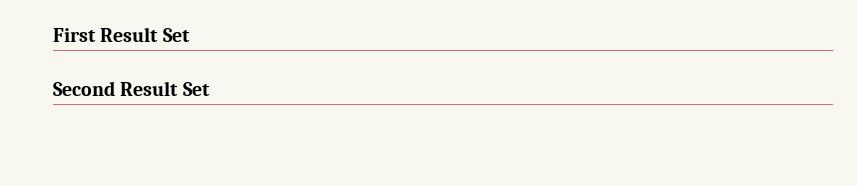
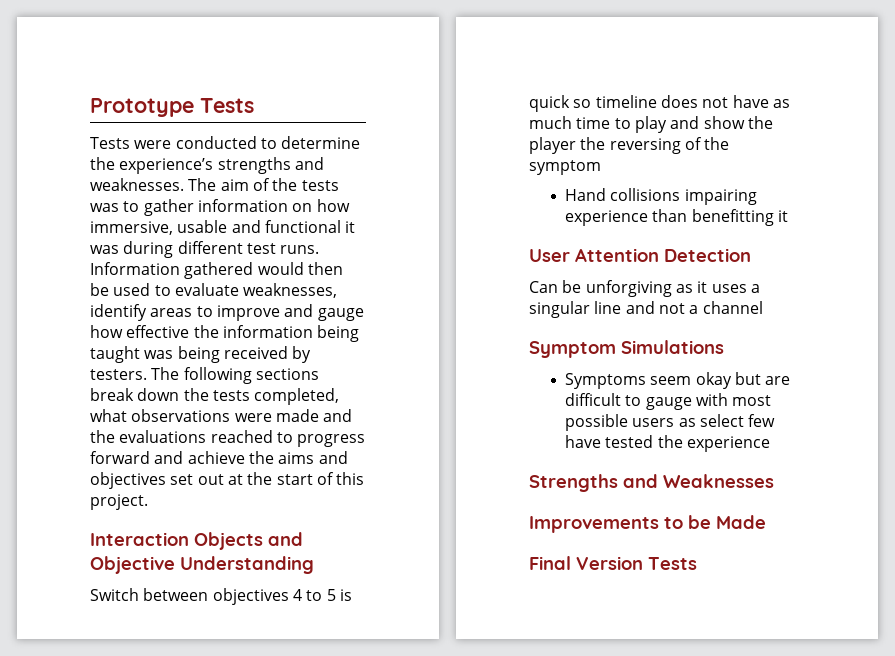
[53,27,190,42] [53,81,210,96] First Result Set // Second Result Set -> [90,98,254,117] [90,136,361,149] [90,157,324,174] [90,178,339,191] [90,199,350,216] [90,220,356,235] [90,241,320,258] [90,262,343,279] [90,283,338,298] [90,304,364,321] [90,325,360,342] [90,346,312,363] [90,367,319,384] [90,388,340,405] [90,409,353,422] [90,430,366,447] [90,451,348,464] [90,472,365,489] [90,494,148,510] [90,532,303,550] [90,556,314,574] [90,588,352,605] [529,95,790,112] [529,116,773,133] [529,137,730,154] [529,160,601,175] [565,188,757,205] [565,209,788,226] [529,248,751,262] [529,280,760,297] [529,301,763,318] [529,340,724,358] [565,372,791,389] [565,393,772,410] [565,414,776,431] [565,435,770,452] [529,474,774,492] [529,515,766,533] [529,556,697,570] Prototype Tests // Tests were conducted to determine the experience’s strengths and weaknesses. The aim of the tests was to gather information on how immersive, usable and functional it was during different test runs. Information gathered would then be used to evaluate weaknesses, identify areas to improve and gauge how effective the information being taught was being received by testers. The following sections break down the tests completed, what observations were made and the evaluations reached to progress forward and achieve the aims and objectives set out at the start of this project. // Interaction Objects and Objective Understanding // Switch between objectives 4 to 5 is quick so timeline does not have as much time to play and show the player the reversing of the symptom // Hand collisions impairing experience than benefitting it // User Attention Detection // Can be unforgiving as it uses a singular line and not a channel // Symptom Simulations // Symptoms seem okay but are difficult to gauge with most possible users as select few have tested the experience // Strengths and Weaknesses // Improvements to be Made // Final Version Tests

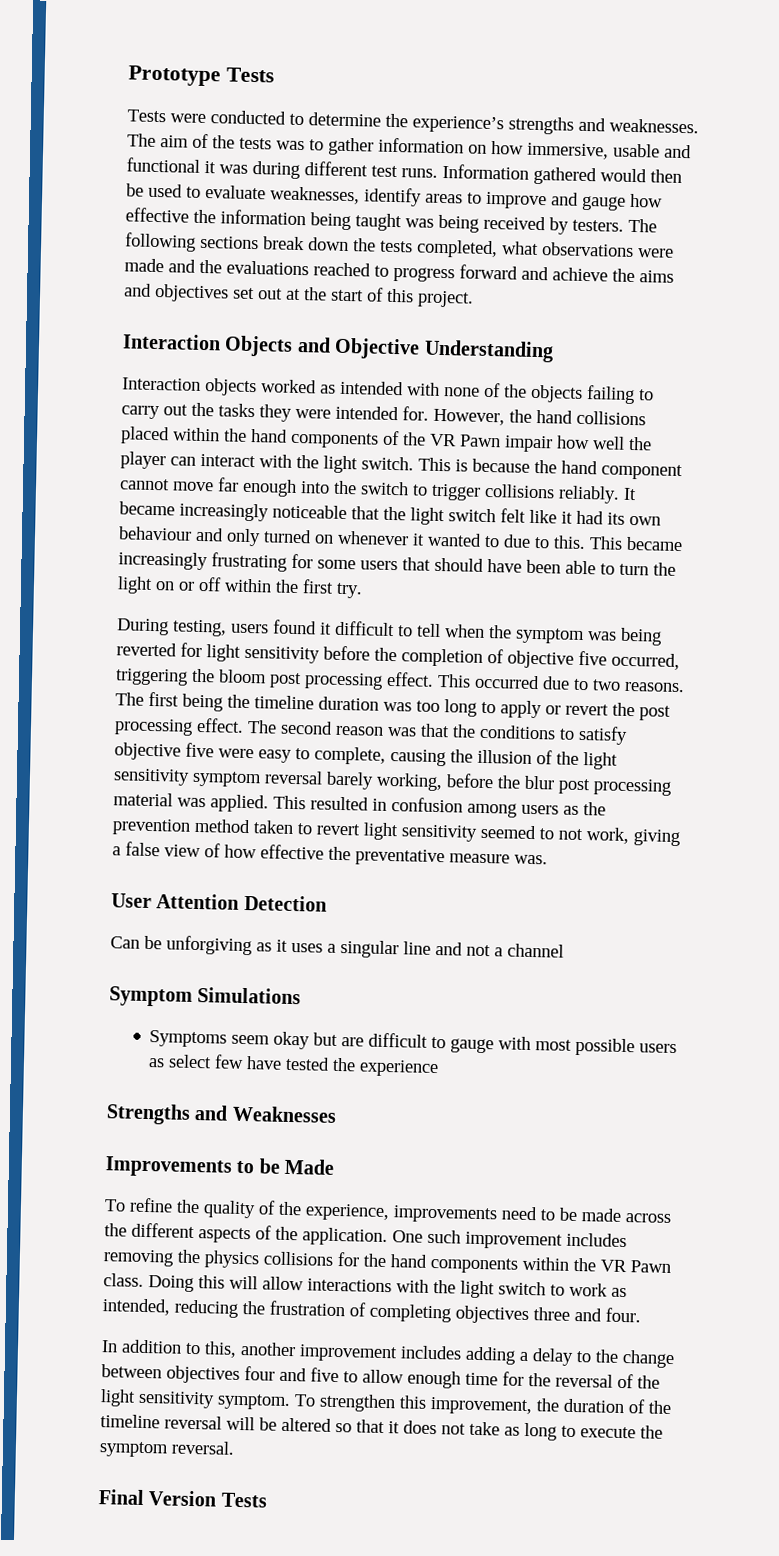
[90,588,352,605] [529,95,790,112] [529,116,773,133] [529,137,730,154] [529,160,601,175] [565,188,757,205] [565,209,788,226] Switch between objectives 4 to 5 is quick so timeline does not have as much time to play and show the player the reversing of the symptom // Hand collisions impairing experience than benefitting it -> [122,377,654,405] [121,402,646,426] [120,426,652,453] [120,451,683,481] [119,477,637,504] [119,501,661,526] [118,526,683,552] [118,551,676,576] [117,576,363,599] [116,618,662,646] [116,642,680,671] [115,668,685,693] [115,691,671,721] [114,717,628,745] [114,742,618,770] [113,768,672,796] [113,792,606,818] [112,818,680,847] [112,841,548,867] Interaction objects worked as intended with none of the objects failing to carry out the tasks they were intended for. However, the hand collisions placed within the hand components of the VR Pawn impair how well the player can interact with the light switch. This is because the hand component cannot move far enough into the switch to trigger collisions reliably. It became increasingly noticeable that the light switch felt like it had its own behaviour and only turned on whenever it wanted to due to this. This became increasingly frustrating for some users that should have been able to turn the light on or off within the first try. // During testing, users found it difficult to tell when the symptom was being reverted for light sensitivity before the completion of objective five occurred, triggering the bloom post processing effect. This occurred due to two reasons. The first being the timeline duration was too long to apply or revert the post processing effect. The second reason was that the conditions to satisfy objective five were easy to complete, causing the illusion of the light sensitivity symptom reversal barely working, before the blur post processing material was applied. This resulted in confusion among users as the prevention method taken to revert light sensitivity seemed to not work, giving a false view of how effective the preventative measure was.
(766, 522) none -> [104,1197,671,1224] [104,1222,627,1250] [103,1249,671,1274] [103,1273,627,1299] [102,1298,641,1325] [101,1339,675,1369] [101,1364,660,1389] [100,1389,672,1416] [100,1414,663,1441] [99,1440,235,1458] // To refine the quality of the experience, improvements need to be made across the different aspects of the application. One such improvement includes removing the physics collisions for the hand components within the VR Pawn class. Doing this will allow interactions with the light switch to work as intended, reducing the frustration of completing objectives three and four. // In addition to this, another improvement includes adding a delay to the change between objectives four and five to allow enough time for the reversal of the light sensitivity symptom. To strengthen this improvement, the duration of the timeline reversal will be altered so that it does not take as long to execute the symptom reversal.

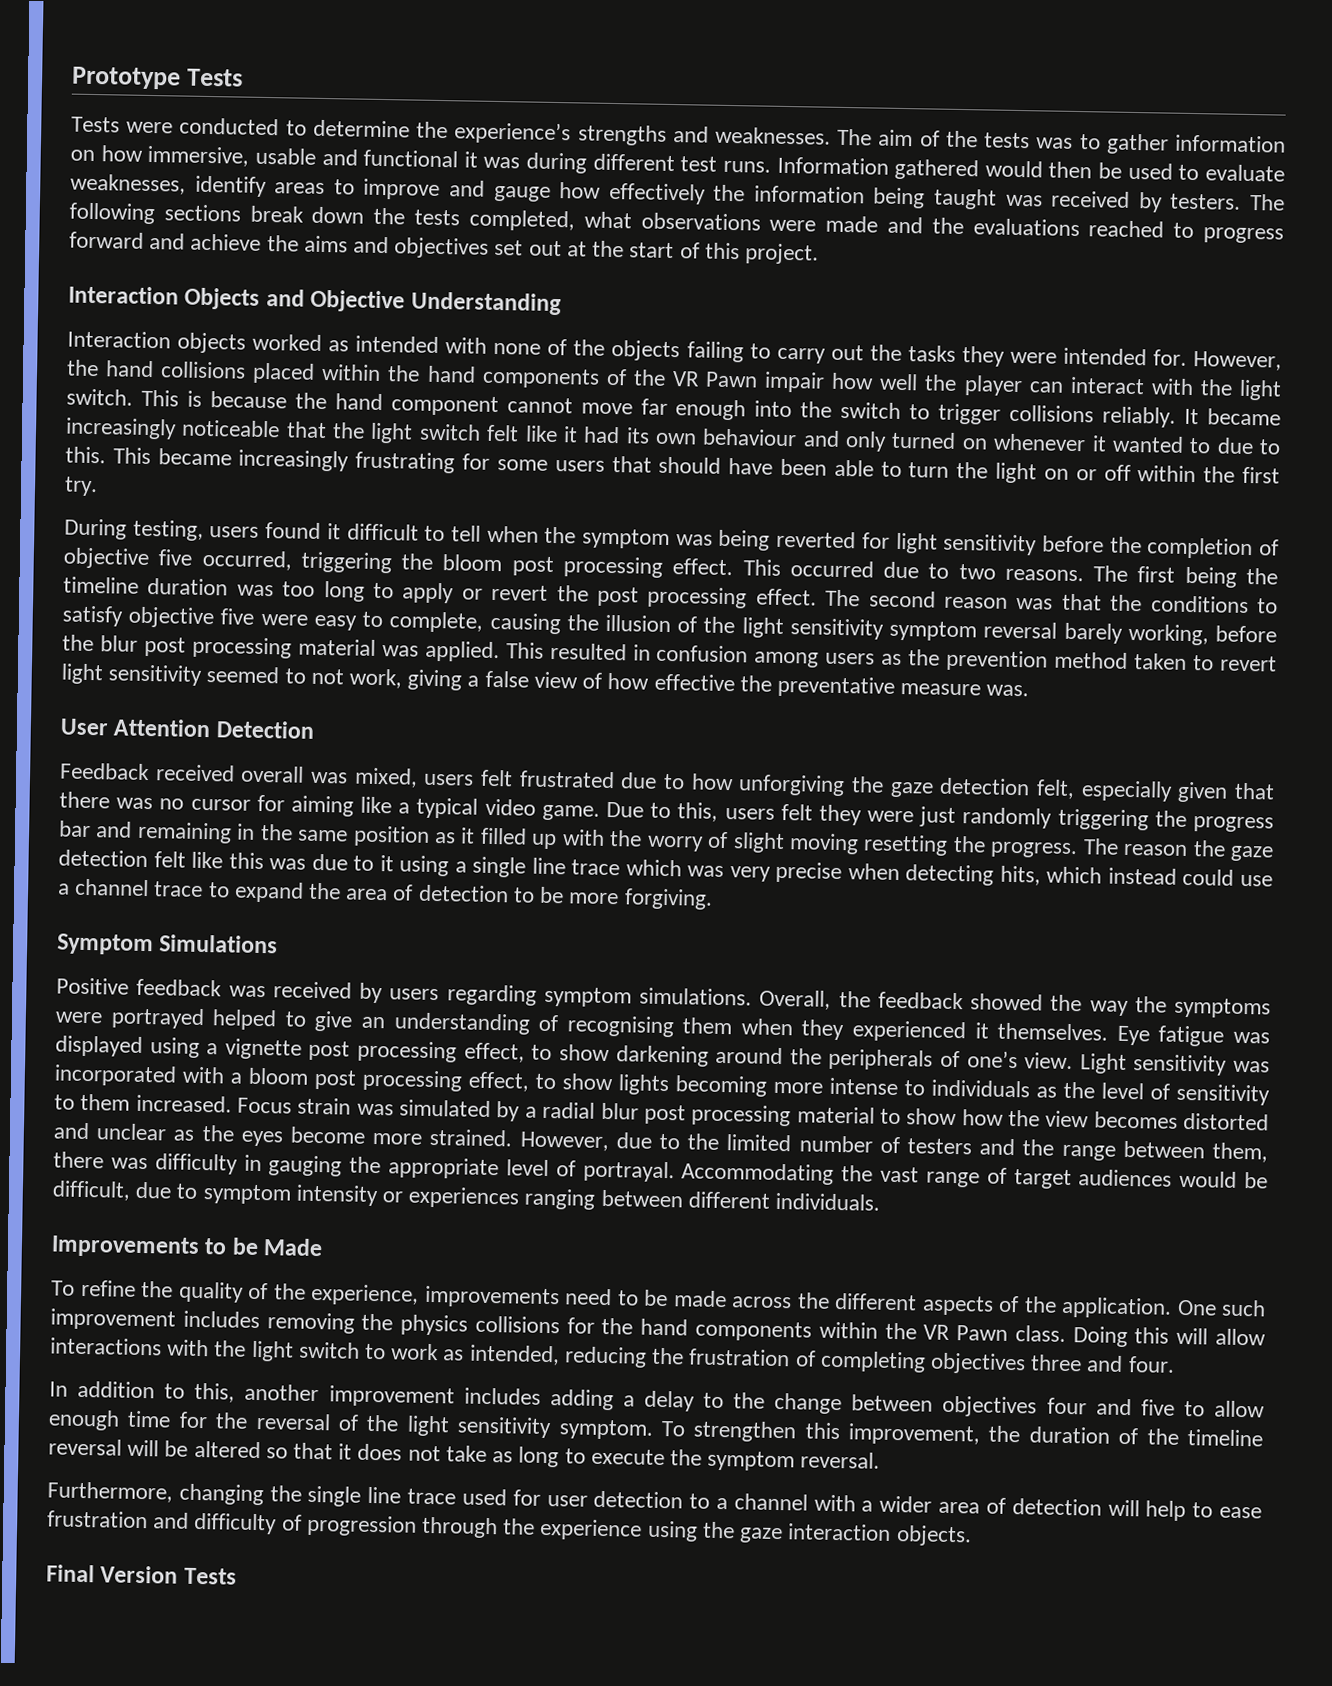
[125,207,189,223] effective -> [608,182,706,205] effectively
[438,214,479,233] being -> (1043, 200) none
[110,935,564,959] [109,986,302,1007] [149,1030,678,1057] [148,1054,440,1078] [106,1103,337,1125] Can be unforgiving as it uses a singular line and not a channel // Symptom Simulations // Symptoms seem okay but are difficult to gauge with most possible users as select few have tested the experience // Strengths and Weaknesses -> [60,762,1275,803] [59,791,1274,833] [59,820,1274,862] [58,849,1273,887] [58,878,713,910] [56,933,279,956] [56,977,1271,1019] [55,1007,1270,1047] [55,1035,1270,1076] [54,1064,1270,1106] [54,1093,1269,1131] [53,1122,1269,1163] [53,1151,1268,1190] [52,1180,881,1211] Feedback received overall was mixed, users felt frustrated due to how unforgiving the gaze detection felt, especially given that there was no cursor for aiming like a typical video game. Due to this, users felt they were just randomly triggering the progress bar and remaining in the same position as it filled up with the worry of slight moving resetting the progress. The reason the gaze detection felt like this was due to it using a single line trace which was very precise when detecting hits, which instead could use a channel trace to expand the area of detection to be more forgiving. // Symptom Simulations // Positive feedback was received by users regarding symptom simulations. Overall, the feedback showed the way the symptoms were portrayed helped to give an understanding of recognising them when they experienced it themselves. Eye fatigue was displayed using a vignette post processing effect, to show darkening around the peripherals of one’s view. Light sensitivity was incorporated with a bloom post processing effect, to show lights becoming more intense to individuals as the level of sensitivity to them increased. Focus strain was simulated by a radial blur post processing material to show how the view becomes distorted and unclear as the eyes become more strained. However, due to the limited number of testers and the range between them, there was difficulty in gauging the appropriate level of portrayal. Accommodating the vast range of target audiences would be difficult, due to symptom intensity or experiences ranging between different individuals.
(235, 1447) none -> [47,1481,1263,1522] [47,1510,972,1547] // Furthermore, changing the single line trace used for user detection to a channel with a wider area of detection will help to ease frustration and difficulty of progression through the experience using the gaze interaction objects.

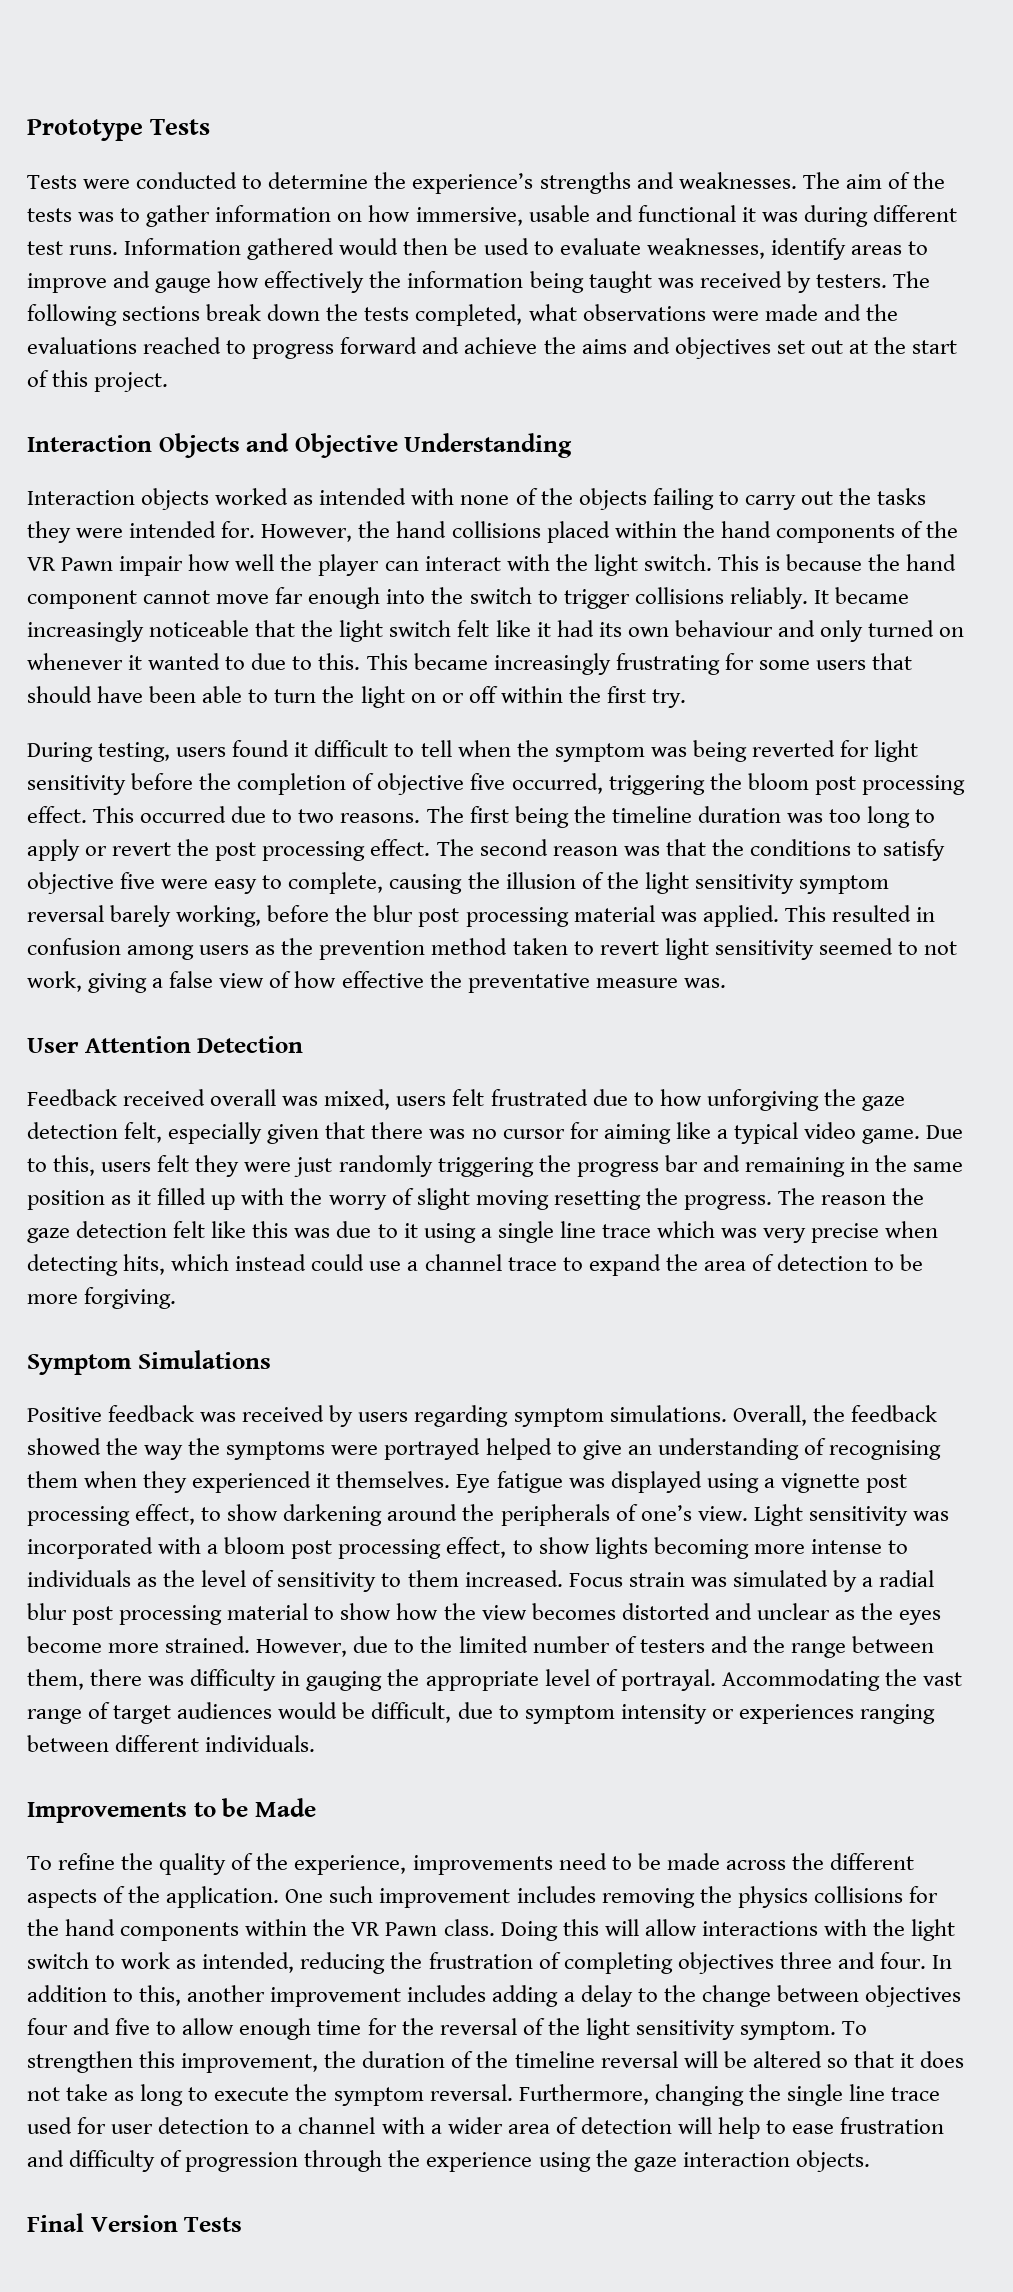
(1175, 1364) // -> (926, 1960) none
(881, 1460) // -> (513, 2092) none

